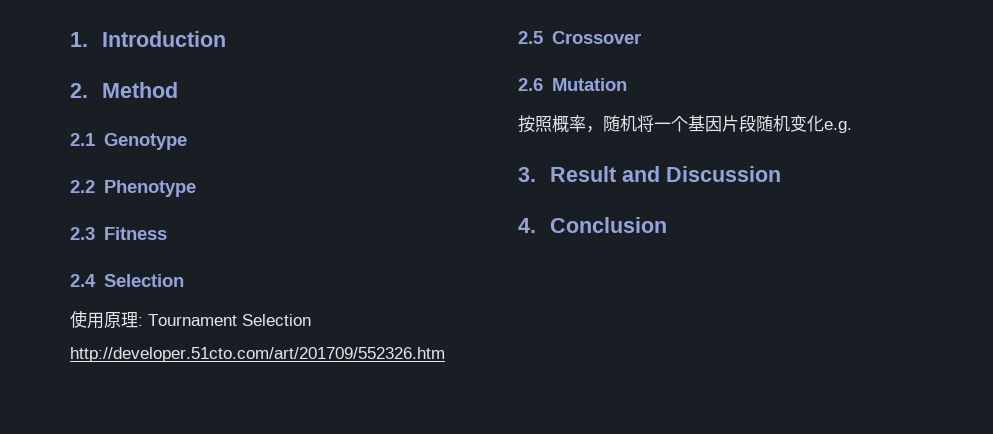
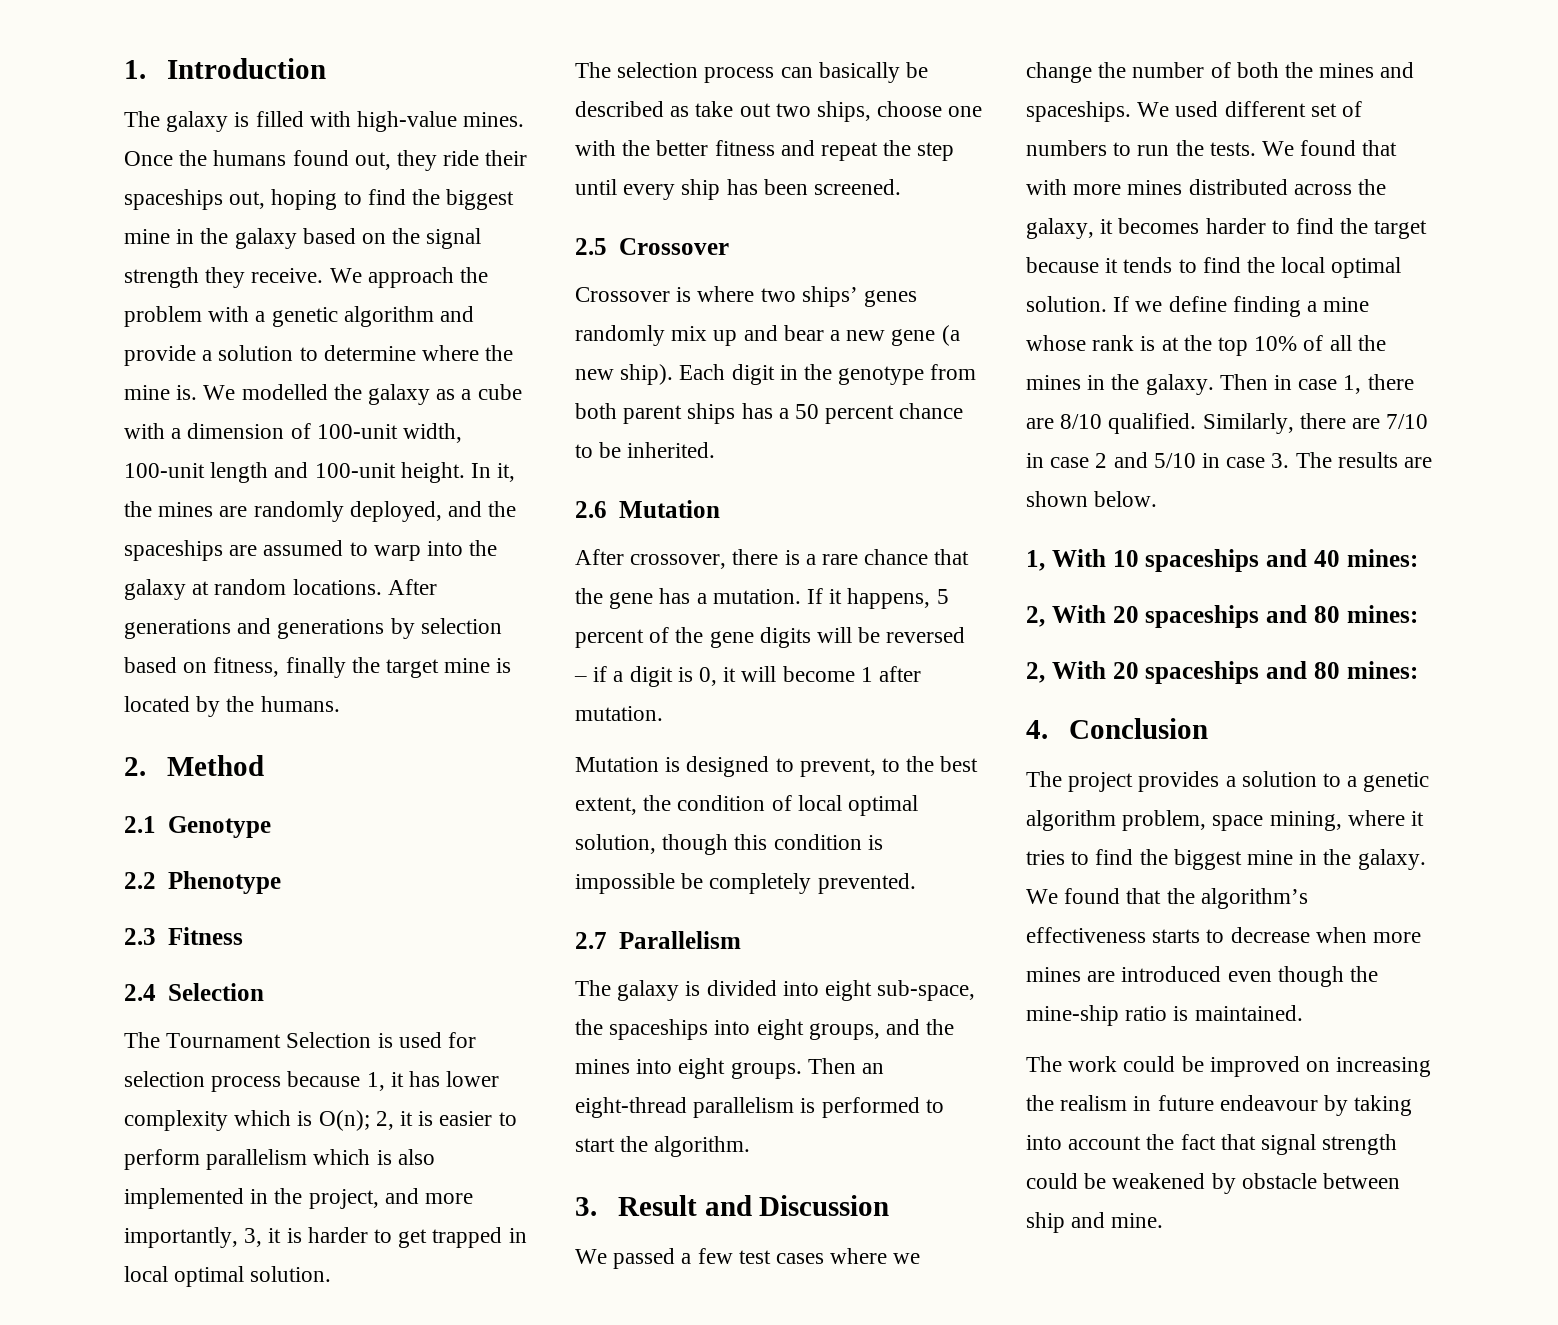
(227, 39) none -> [124,111,525,132] [124,150,528,171] [124,189,515,210] [124,228,482,249] [124,267,489,288] [124,306,475,327] [124,345,514,366] [124,384,522,405] [124,423,463,443] [124,462,516,483] [124,501,517,522] [124,540,498,561] [124,579,437,600] [124,618,502,639] [124,657,512,678] [124,696,340,717] // The galaxy is filled with high-value mines. Once the humans found out, they ride their spaceships out, hoping to find the biggest mine in the galaxy based on the signal strength they receive. We approach the problem with a genetic algorithm and provide a solution to determine where the mine is. We modelled the galaxy as a cube with a dimension of 100-unit width, 100-unit length and 100-unit height. In it, the mines are randomly deployed, and the spaceships are assumed to warp into the galaxy at random locations. After generations and generations by selection based on fitness, finally the target mine is located by the humans.
[70,310,143,329] 使用原理: -> [124,1032,160,1048] The
[70,347,445,362] [518,31,641,44] [518,78,627,91] [518,115,852,133] [518,166,782,182] [518,217,668,233] // http://developer.51cto.com/art/201709/552326.htm // 2.5 Crossover // 2.6 Mutation // 按照概率，随机将一个基因片段随机变化e.g. // 3. Result and Discussion // 4. Conclusion -> [377,1032,477,1048] [124,1071,500,1092] [124,1110,517,1131] [124,1149,435,1170] [124,1188,474,1209] [124,1227,527,1248] [124,1266,332,1287] [575,62,929,83] [575,101,983,122] [575,140,955,161] [575,179,902,200] [575,238,729,255] [575,286,918,307] [575,325,960,346] [575,364,977,385] [575,403,964,424] [575,442,716,458] [575,500,720,518] [575,549,970,569] [575,588,949,609] [575,627,966,648] [574,666,922,687] [575,706,663,721] [575,756,979,777] [575,795,919,816] [575,834,883,855] [575,873,916,894] [575,931,741,949] [575,980,976,1001] [575,1019,955,1040] [575,1058,885,1079] [575,1097,944,1118] [575,1136,751,1157] [575,1195,890,1216] [575,1248,921,1269] [1026,62,1415,83] [1026,101,1363,122] [1026,140,1398,156] [1026,179,1387,195] [1026,218,1428,239] [1026,257,1402,278] [1026,296,1370,317] [1026,335,1386,356] [1026,374,1414,395] [1026,413,1429,434] [1026,452,1433,468] [1026,491,1158,507] [1026,549,1418,572] [1026,605,1418,628] [1026,661,1418,684] [1026,718,1208,739] [1026,771,1430,792] [1026,810,1425,831] [1026,849,1426,870] [1026,888,1308,909] [1026,927,1422,943] [1026,966,1379,987] [1026,1005,1303,1026] [1026,1056,1432,1077] [1026,1095,1413,1116] [1026,1134,1398,1155] [1026,1173,1401,1194] [1026,1212,1164,1233] is used for selection process because 1, it has lower complexity which is O(n); 2, it is easier to perform parallelism which is also implemented in the project, and more importantly, 3, it is harder to get trapped in local optimal solution. // The selection process can basically be described as take out two ships, choose one with the better fitness and repeat the step until every ship has been screened. // 2.5 Crossover // Crossover is where two ships’ genes randomly mix up and bear a new gene (a new ship). Each digit in the genotype from both parent ships has a 50 percent chance to be inherited. // 2.6 Mutation // After crossover, there is a rare chance that the gene has a mutation. If it happens, 5 percent of the gene digits will be reversed – if a digit is 0, it will become 1 after mutation. // Mutation is designed to prevent, to the best extent, the condition of local optimal solution, though this condition is impossible be completely prevented. // 2.7 Parallelism // The galaxy is divided into eight sub-space, the spaceships into eight groups, and the mines into eight groups. Then an eight-thread parallelism is performed to start the algorithm. // 3. Result and Discussion // We passed a few test cases where we change the number of both the mines and spaceships. We used different set of numbers to run the tests. We found that with more mines distributed across the galaxy, it becomes harder to find the target because it tends to find the local optimal solution. If we define finding a mine whose rank is at the top 10% of all the mines in the galaxy. Then in case 1, there are 8/10 qualified. Similarly, there are 7/10 in case 2 and 5/10 in case 3. The results are shown below. // 1, With 10 spaceships and 40 mines: // 2, With 20 spaceships and 80 mines: // 2, With 20 spaceships and 80 mines: // 4. Conclusion // The project provides a solution to a genetic algorithm problem, space mining, where it tries to find the biggest mine in the galaxy. We found that the algorithm’s effectiveness starts to decrease when more mines are introduced even though the mine-ship ratio is maintained. // The work could be improved on increasing the realism in future endeavour by taking into account the fact that signal strength could be weakened by obstacle between ship and mine.

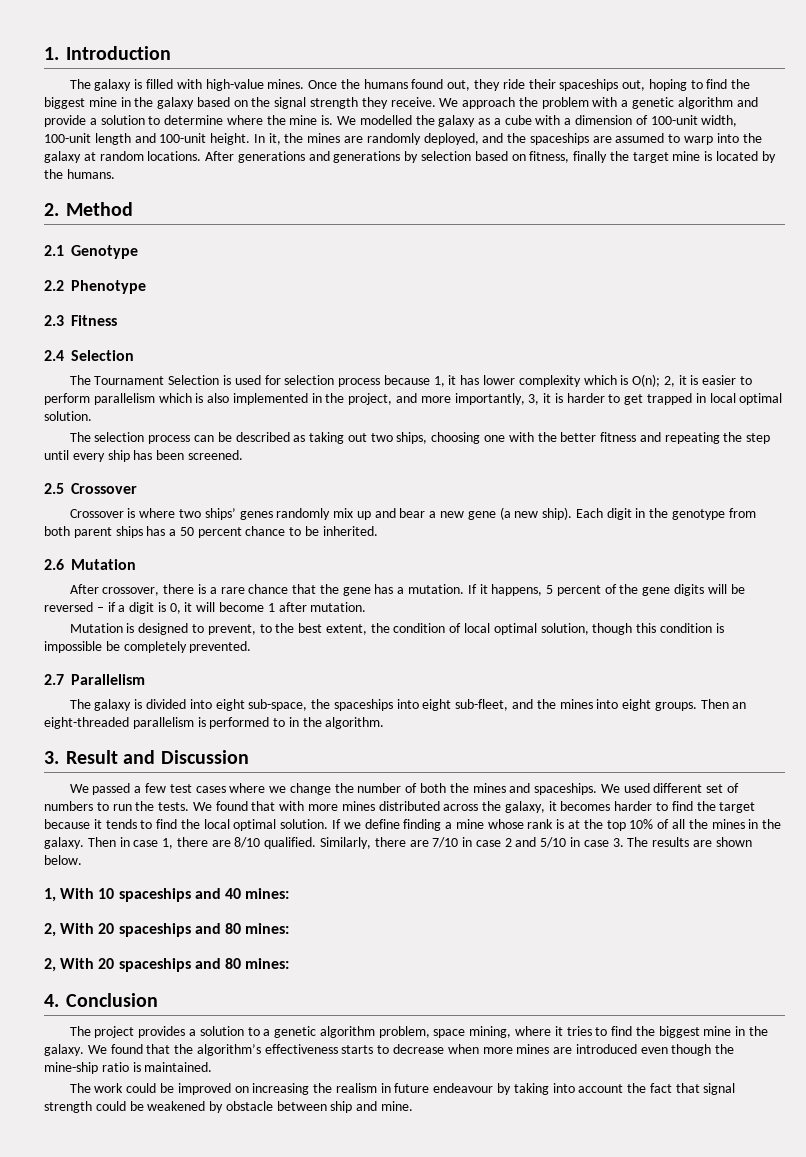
[818,62,900,83] basically -> (214, 438) none
[695,101,734,117] take -> [309,432,345,444] taking
[877,101,943,117] choose -> [431,432,481,444] choosing
[821,142,879,161] repeat -> [664,432,720,444] repeating
[808,1023,880,1040] groups, -> [455,699,509,711] sub-fleet,
[575,1097,687,1118] eight-thread -> [44,717,129,729] eight-threaded
[575,1138,615,1152] start -> [288,717,299,727] in

